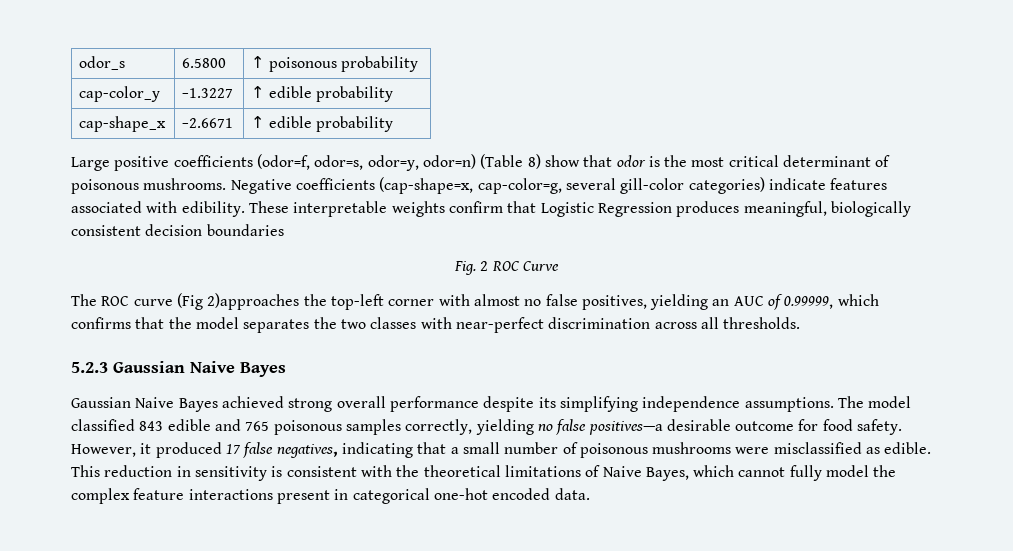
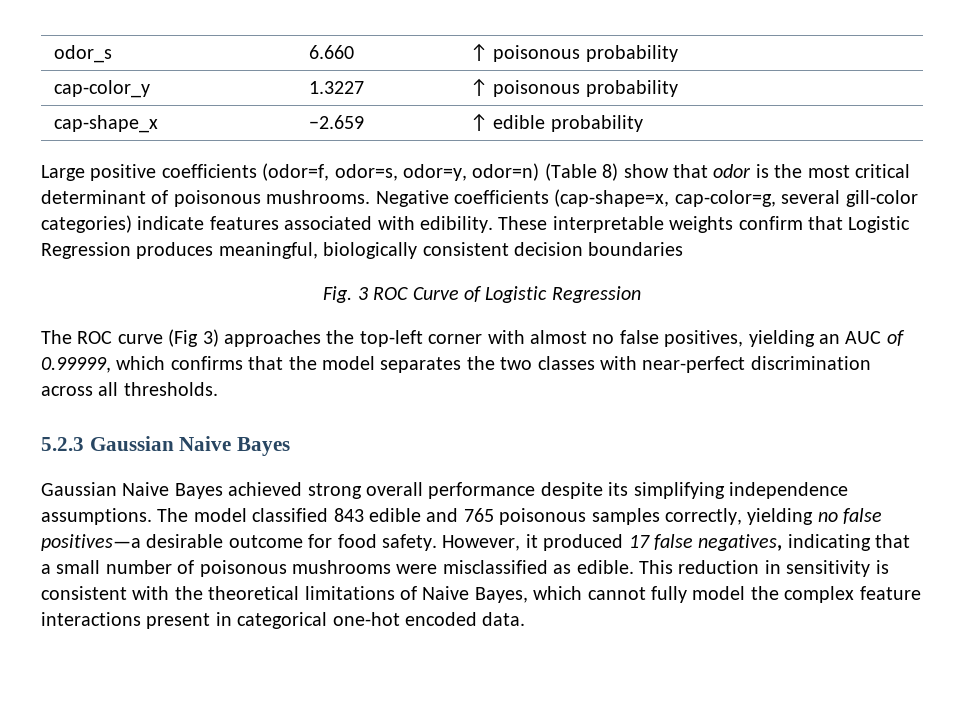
[182,58,227,68] 6.5800 -> [309,45,355,59] 6.660
[182,88,234,98] [251,86,312,98] −1.3227 | ↑ edible -> [309,81,365,94] [470,78,581,97] 1.3227 | ↑ poisonous
[182,118,234,128] −2.6671 -> [309,115,365,129] −2.659
[480,261,489,271] 2 -> [357,287,368,300] 3
(559, 266) none -> [463,286,641,303] of Logistic Regression
[207,293,300,310] 2)approaches -> [202,329,321,347] 3) approaches

